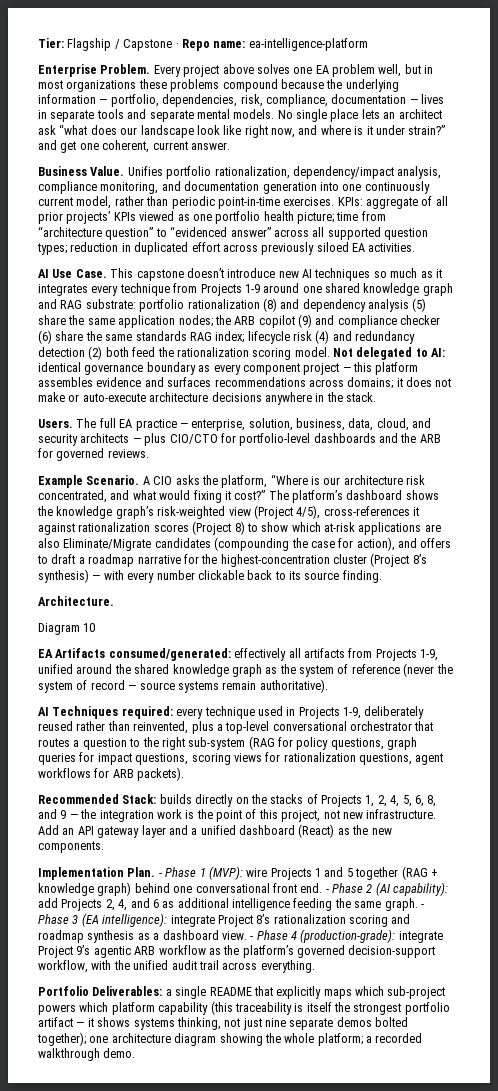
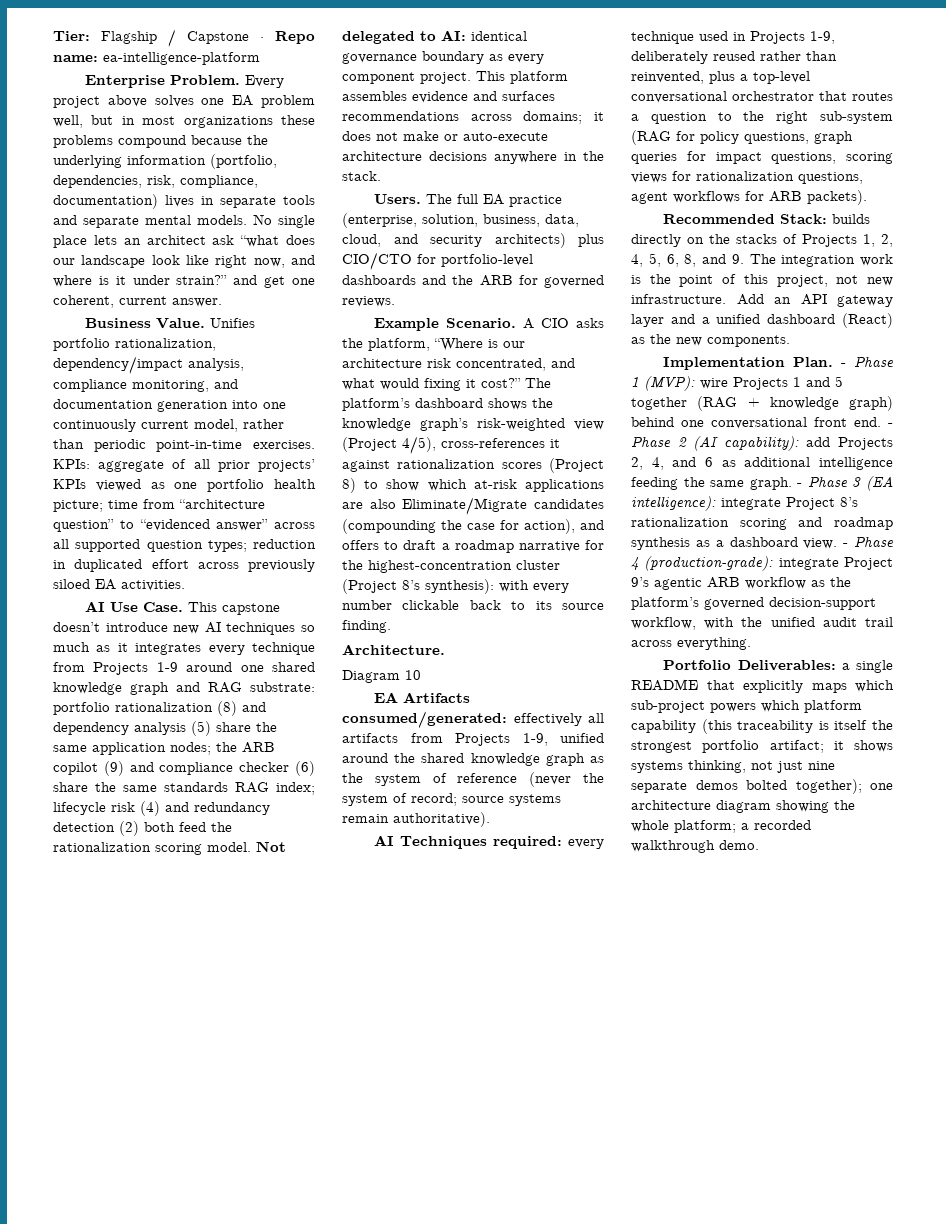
[99,94,159,107] — portfolio, -> [210,154,277,169] (portfolio,
[331,94,418,104] documentation — -> [53,194,158,209] documentation)
[303,362,372,375] project — this -> [420,71,505,84] project. This
[179,419,246,431] — enterprise, -> [342,213,417,228] (enterprise,
[80,433,141,443] architects — -> [494,233,566,248] architects)
[38,569,101,583] synthesis) — -> [425,579,494,594] synthesis):
[90,680,137,690] record — -> [411,793,457,806] record;
[60,809,97,819] 9 — the -> [731,254,776,264] 9. The
[38,1017,85,1027] artifact — -> [769,740,824,753] artifact;

